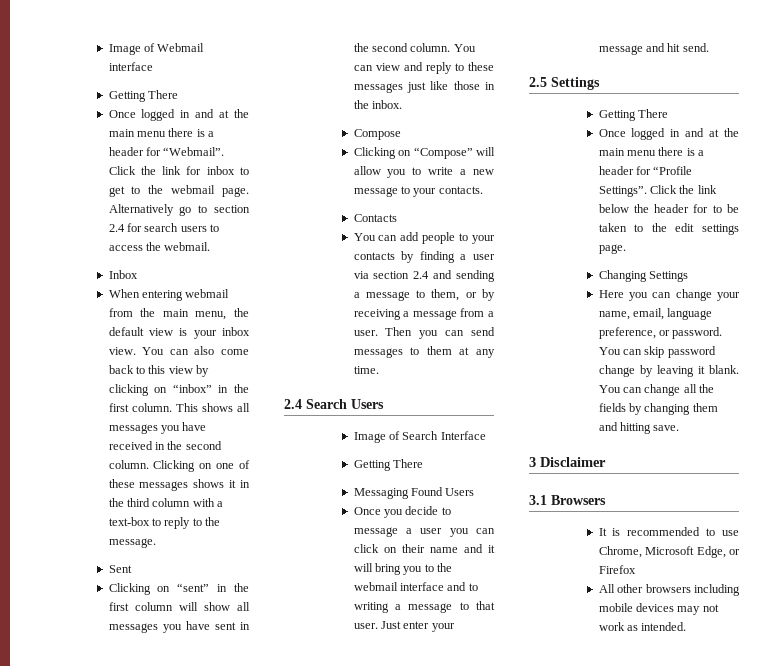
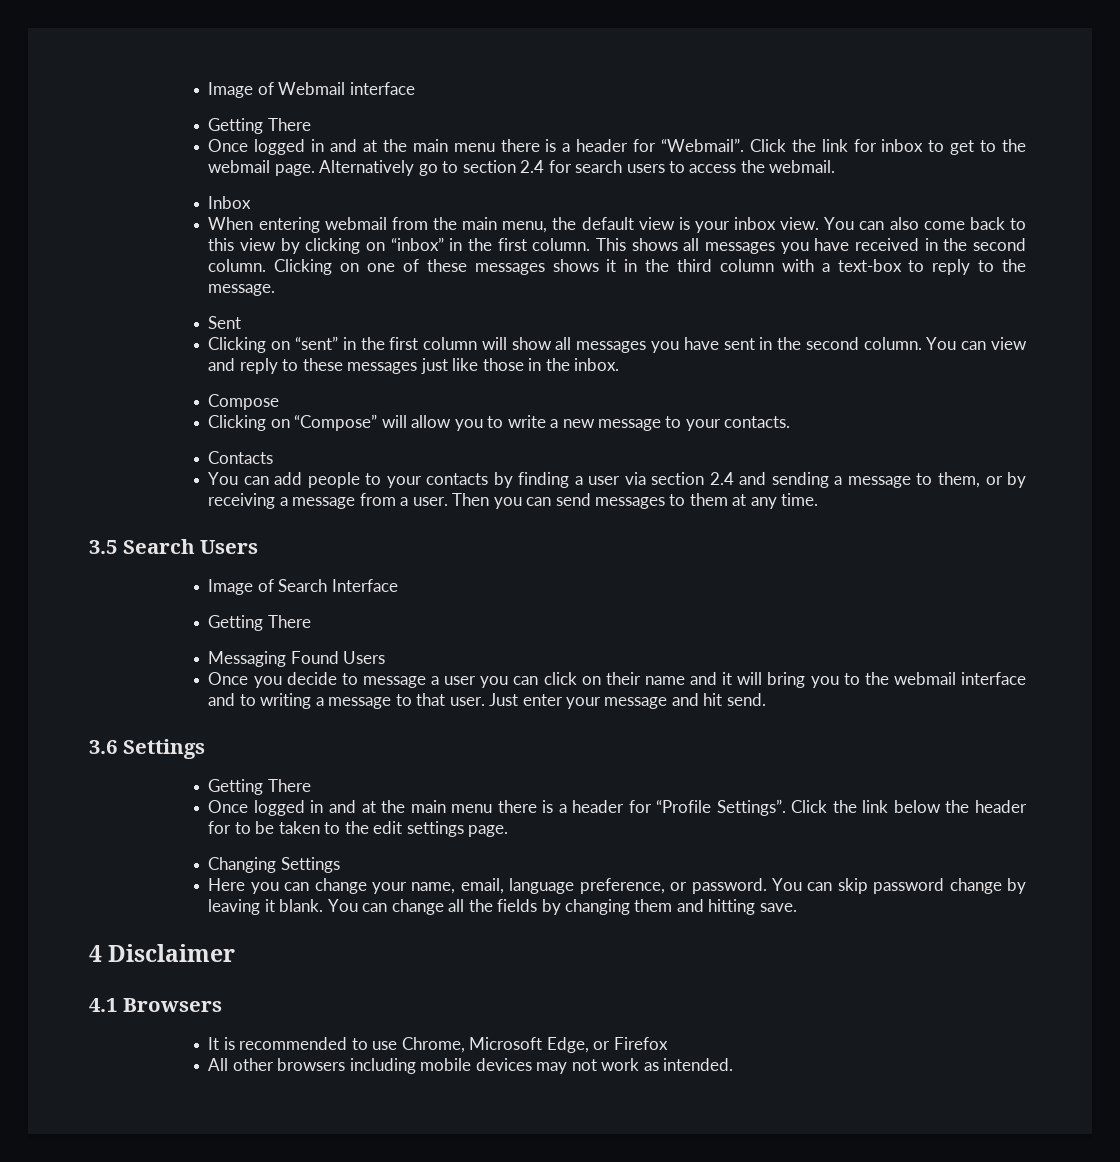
[284,399,302,409] 2.4 -> [89,540,117,554] 3.5
[529,77,547,87] 2.5 -> [89,740,117,754] 3.6
[529,457,536,467] 3 -> [89,945,102,962] 4
[529,495,547,505] 3.1 -> [89,998,117,1012] 4.1

